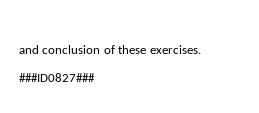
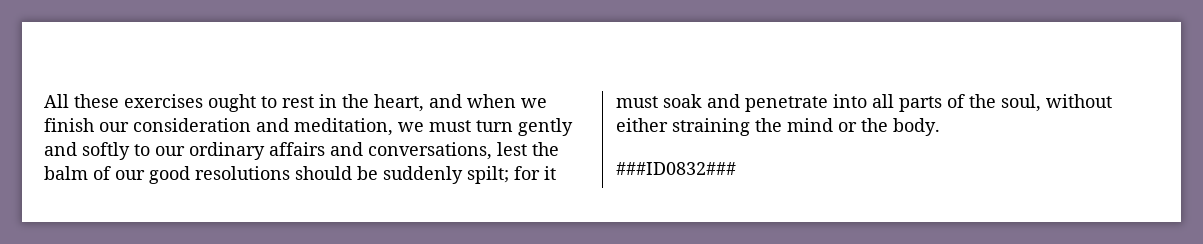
[19,45,201,54] [19,73,95,82] and conclusion of these exercises. // ###ID0827### -> [44,94,547,112] [44,118,573,136] [44,142,559,160] [44,166,556,184] [616,94,1112,112] [616,118,940,136] [616,162,736,175] All these exercises ought to rest in the heart, and when we finish our consideration and meditation, we must turn gently and softly to our ordinary affairs and conversations, lest the balm of our good resolutions should be suddenly spilt; for it must soak and penetrate into all parts of the soul, without either straining the mind or the body. // ###ID0832###

